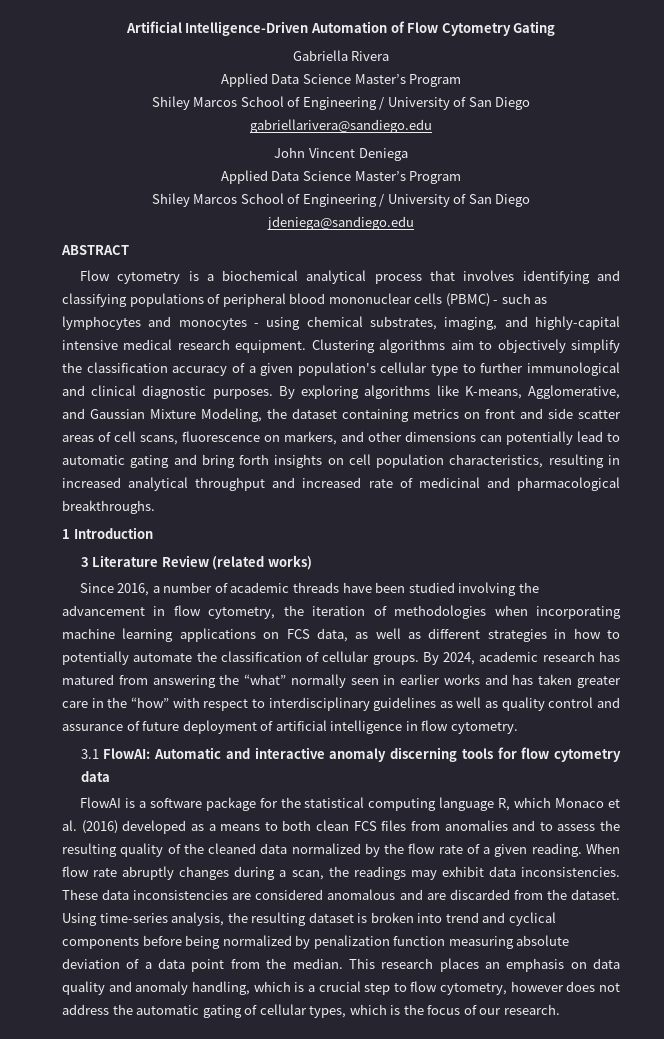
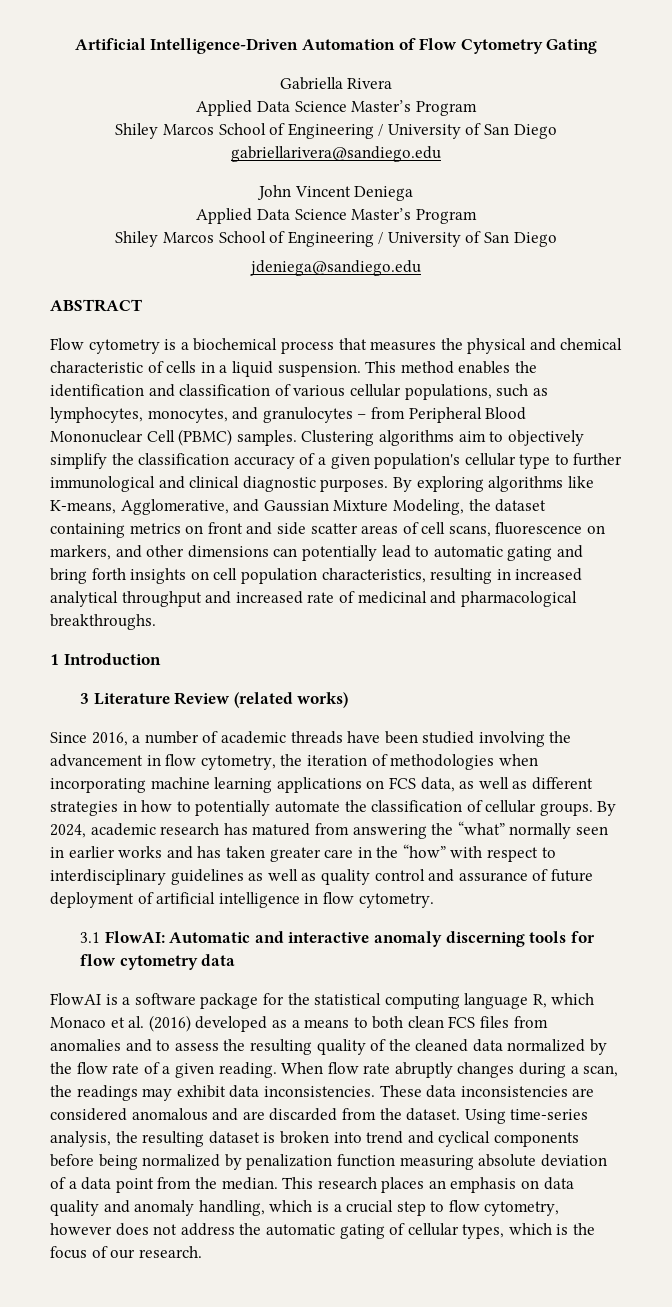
[306,270,367,284] analytical -> (278, 344) none
[463,270,620,284] [62,293,548,307] [62,316,620,330] [62,339,307,353] involves identifying and classifying populations of peripheral blood mononuclear cells (PBMC) - such as lymphocytes and monocytes - using chemical substrates, imaging, and highly-capital intensive medical research equipment. -> [370,338,623,354] [50,361,537,377] [50,384,548,400] [50,407,527,423] [50,429,297,446] measures the physical and chemical characteristic of cells in a liquid suspension. This method enables the identification and classification of various cellular populations, such as lymphocytes, monocytes, and granulocytes – from Peripheral Blood Mononuclear Cell (PBMC) samples.

